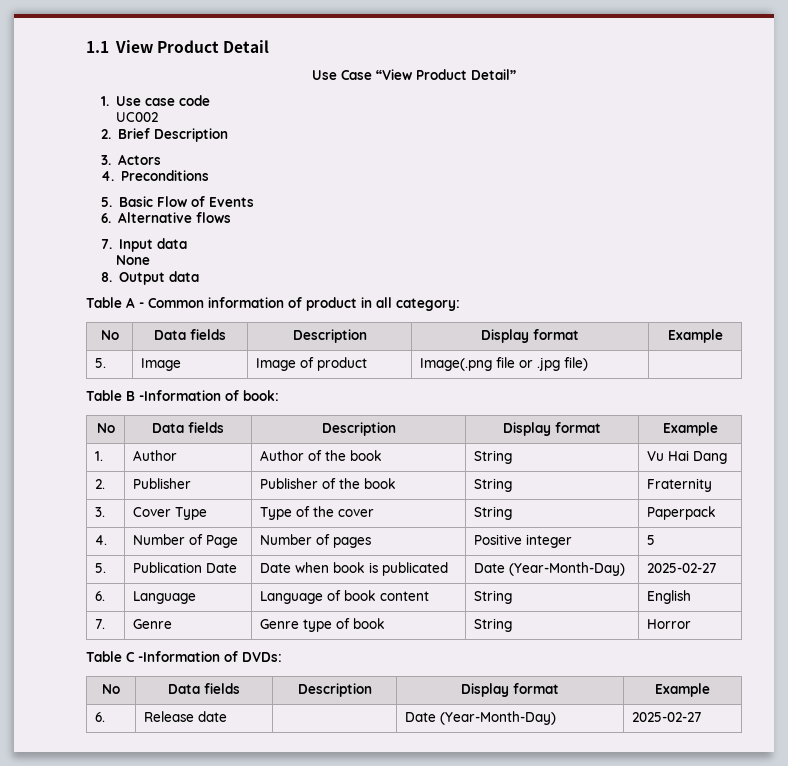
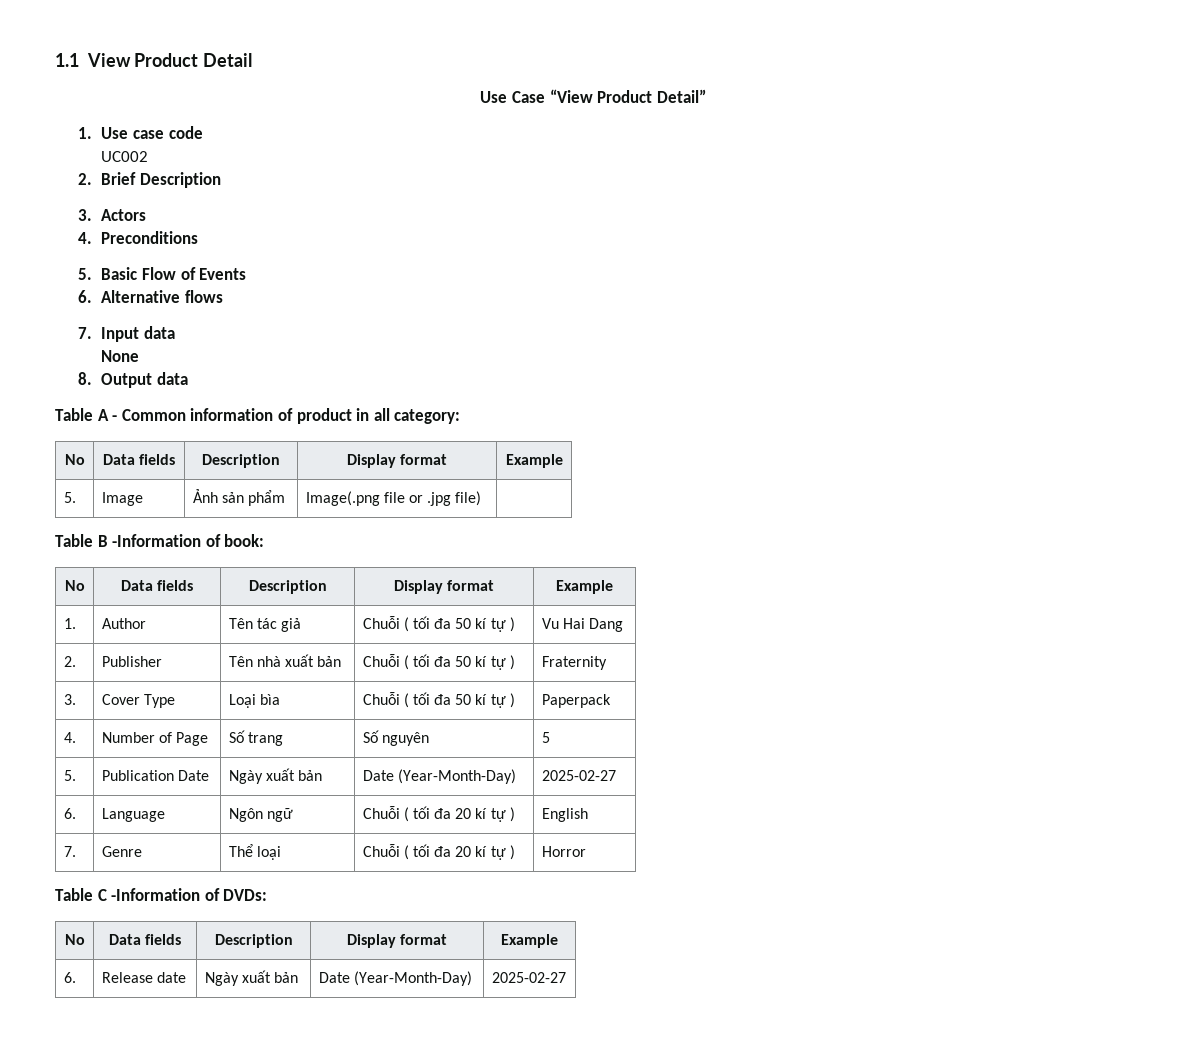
[256,357,368,371] Image of product -> [192,489,285,506] Ảnh sản phẩm
[260,450,383,461] [474,450,513,464] Author of the book | String -> [228,618,301,632] [362,616,515,632] Tên tác giả | Chuỗi ( tối đa 50 kí tự )
[260,478,397,489] [474,478,513,492] [647,478,713,492] [95,507,106,517] [133,507,208,520] [260,506,375,520] [474,506,513,520] Publisher of the book | String | Fraternity // 3. | Cover Type | Type of the cover | String -> [228,654,342,667] [362,654,515,670] [541,656,607,670] [63,694,76,705] [101,694,175,708] [228,694,280,708] [362,692,515,708] Tên nhà xuất bản | Chuỗi ( tối đa 50 kí tự ) | Fraternity // 3. | Cover Type | Loại bìa | Chuỗi ( tối đa 50 kí tự )
[260,534,372,548] [474,534,573,548] Number of pages | Positive integer -> [228,730,283,746] [362,730,429,746] Số trang | Số nguyên
[260,562,449,576] Date when book is publicated -> [228,768,322,784] Ngày xuất bản
[260,590,430,604] [474,590,513,604] [647,590,692,604] [95,619,106,629] [133,619,173,629] [260,618,386,632] [474,618,513,632] Language of book content | String | English // 7. | Genre | Genre type of book | String -> [228,808,293,822] [362,806,515,822] [541,808,588,822] [63,846,76,857] [101,846,142,857] [228,844,281,860] [362,844,515,860] Ngôn ngữ | Chuỗi ( tối đa 20 kí tự ) | English // 7. | Genre | Thể loại | Chuỗi ( tối đa 20 kí tự )
(228, 716) none -> [204,970,298,986] Ngày xuất bản

